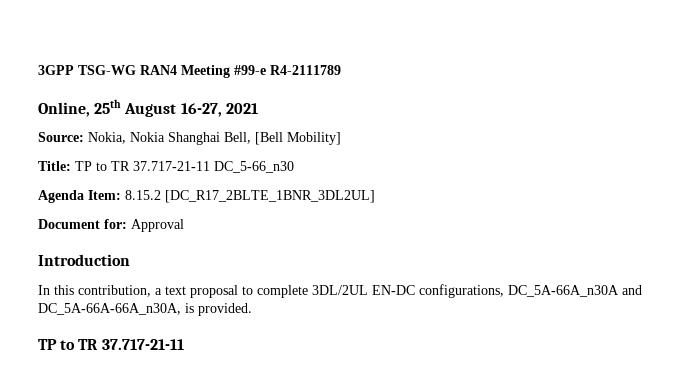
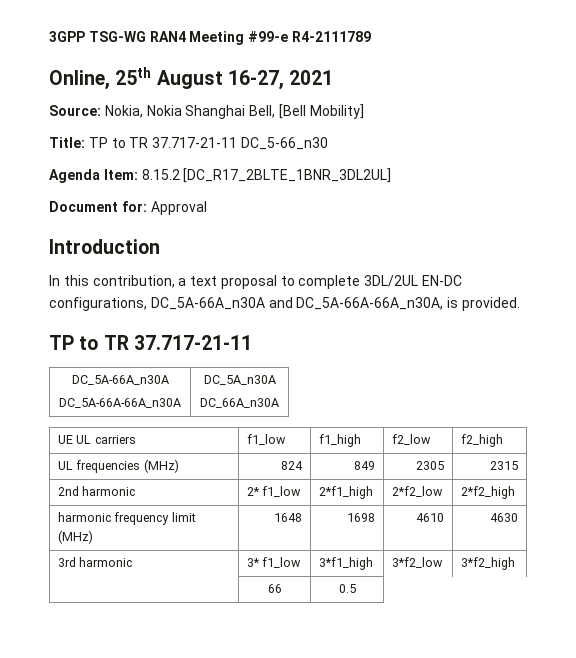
(184, 344) none -> [71,375,169,385] [59,398,181,408] [203,375,276,385] [200,398,279,408] [58,435,136,444] [247,434,287,445] [319,434,362,447] [392,434,432,445] [461,434,504,447] [58,459,179,473] [280,461,303,470] [353,461,375,470] [415,461,444,470] [489,461,518,470] [58,486,136,496] [247,486,302,497] [319,486,374,499] [392,486,444,497] [461,486,516,499] [58,512,196,525] [58,530,94,544] [273,513,302,522] [346,513,375,522] [415,513,444,522] [489,513,518,522] [58,557,133,567] [247,557,302,568] [319,557,374,570] [392,557,444,568] [461,557,516,570] [267,584,282,593] [338,584,356,593] // DC_5A-66A_n30A // DC_5A-66A-66A_n30A | DC_5A_n30A // DC_66A_n30A // UE UL carriers | f1_low | f1_high | f2_low | f2_high // UL frequencies (MHz) | 824 | 849 | 2305 | 2315 // 2nd harmonic | 2* f1_low | 2*f1_high | 2*f2_low | 2*f2_high // harmonic frequency limit (MHz) | 1648 | 1698 | 4610 | 4630 // 3rd harmonic | 3* f1_low | 3*f1_high | 3*f2_low | 3*f2_high // | 66 | 0.5

